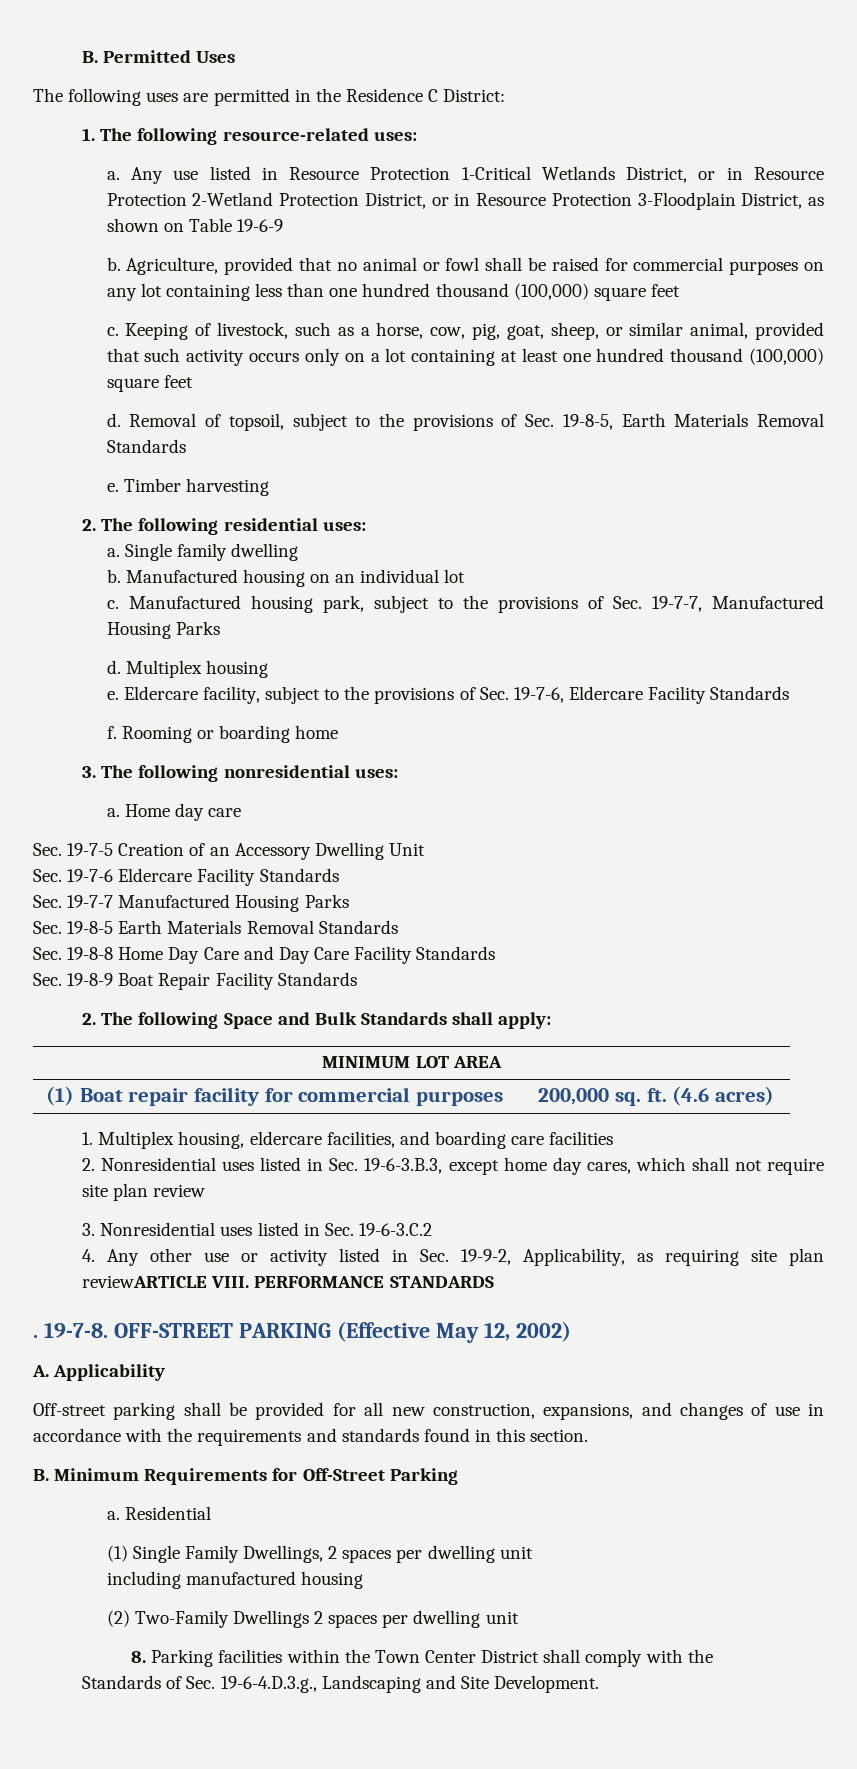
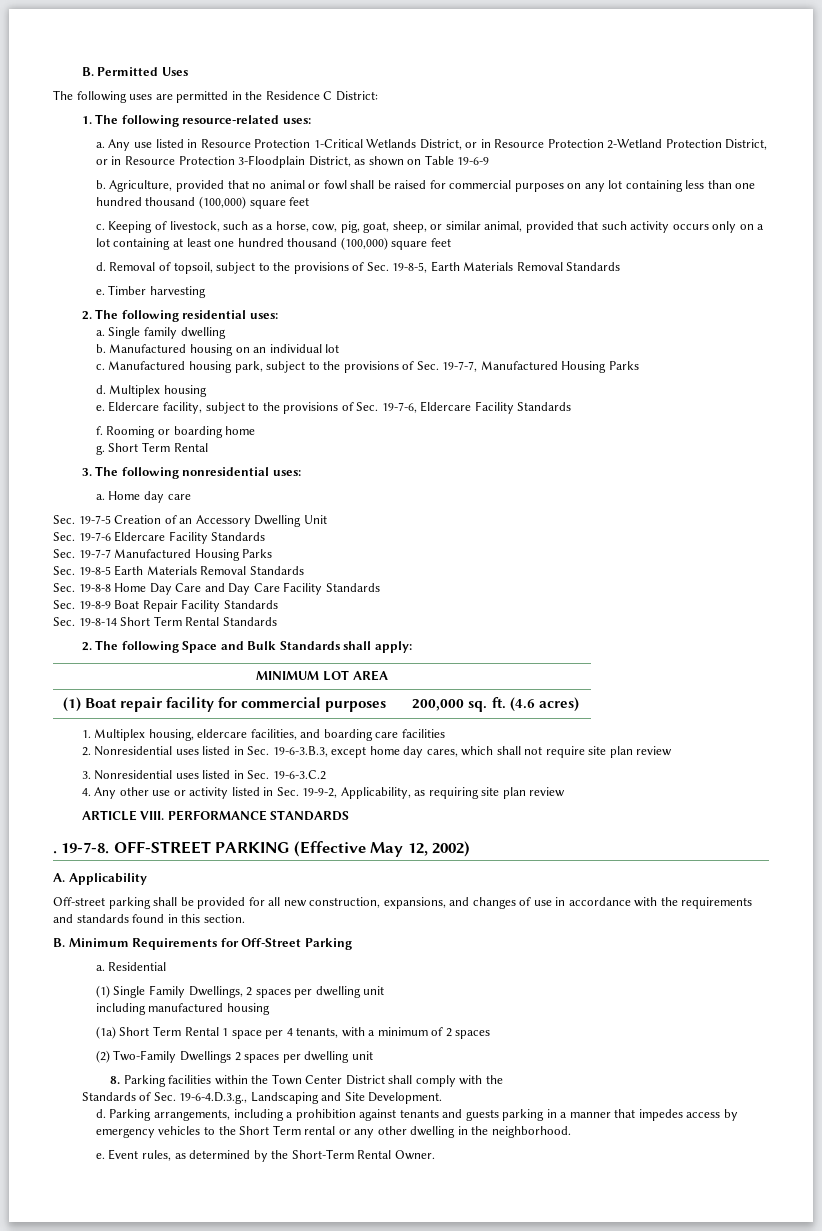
(339, 732) none -> [95,442,208,455] // g. Short Term Rental
(357, 979) none -> [53,616,277,626] // Sec. 19-8-14 Short Term Rental Standards
[82,1275,208,1288] reviewARTICLE -> [529,787,566,797] [81,810,137,821] review // ARTICLE
(363, 1580) none -> [95,1026,491,1039] // (1a) Short Term Rental 1 space per 4 tenants, with a minimum of 2 spaces
(600, 1684) none -> [95,1109,738,1121] [95,1125,571,1138] [95,1149,435,1162] // d. Parking arrangements, including a prohibition against tenants and guests parking in a manner that impedes access by emergency vehicles to the Short Term rental or any other dwelling in the neighborhood. // e. Event rules, as determined by the Short-Term Rental Owner.

